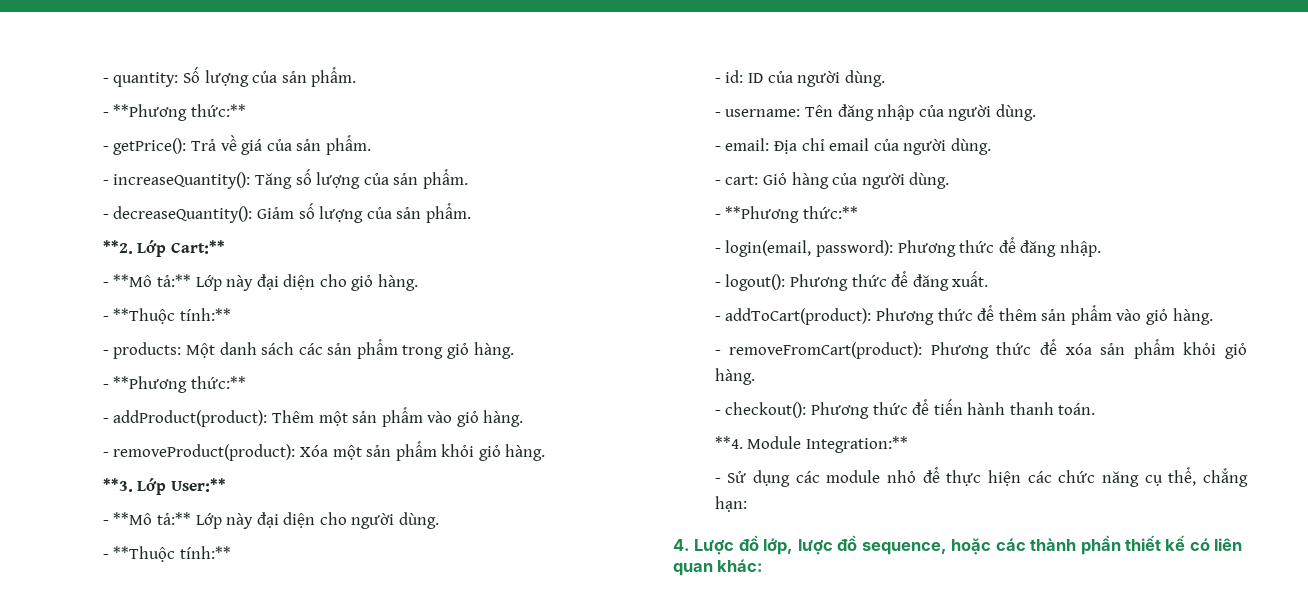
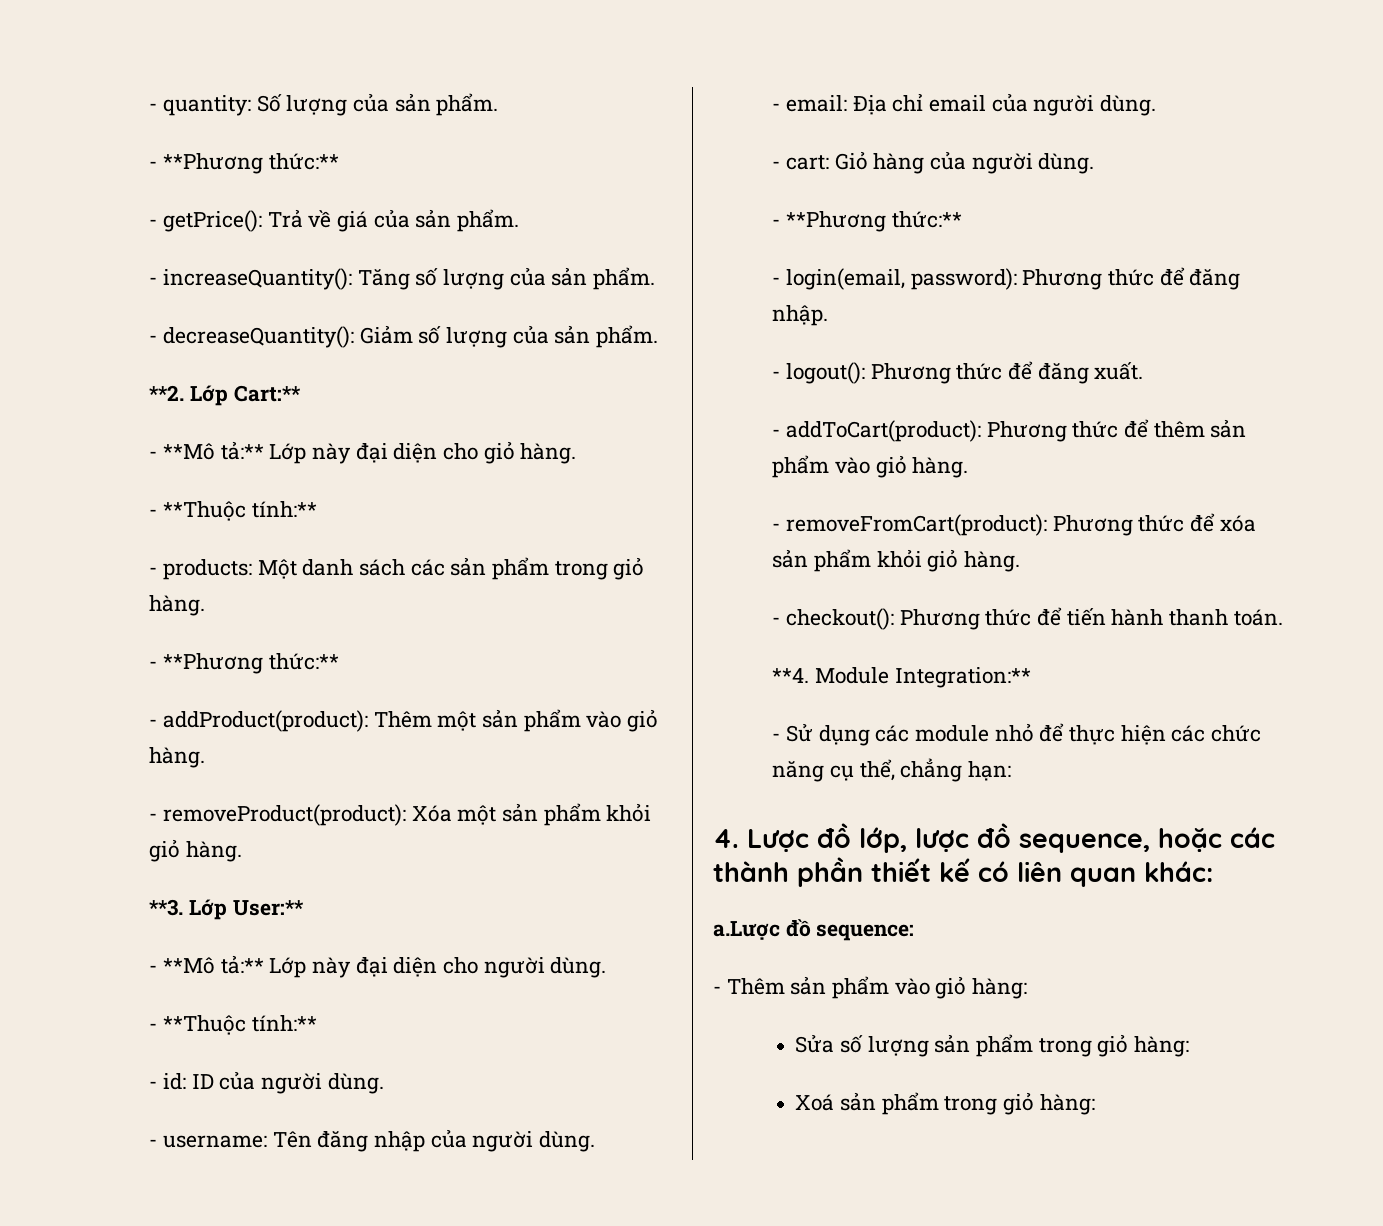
(764, 565) none -> [713,919,915,941] [713,976,1028,999] [795,1034,1190,1057] [795,1092,1095,1115] // a.Lược đồ sequence: // - Thêm sản phẩm vào giỏ hàng: // Sửa số lượng sản phẩm trong giỏ hàng: // Xoá sản phẩm trong giỏ hàng:

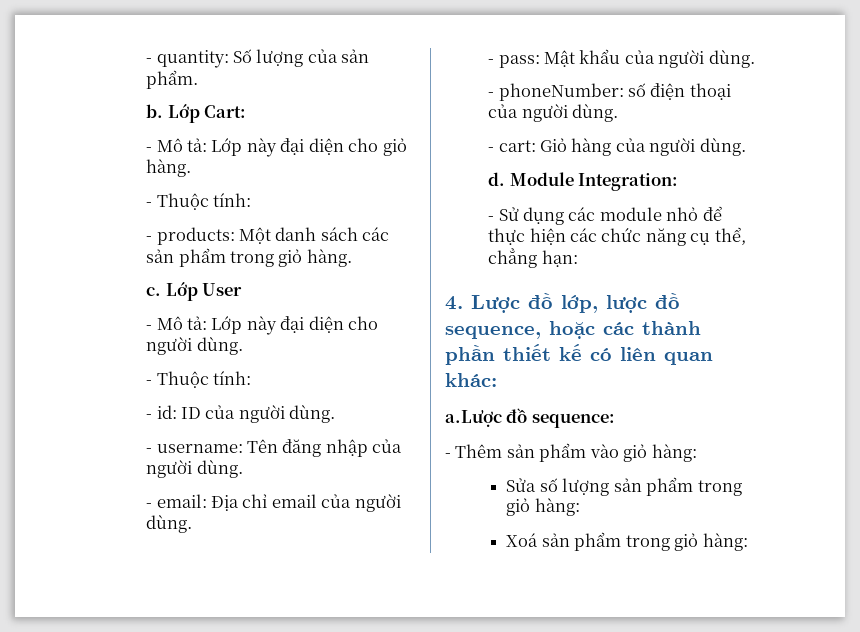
[149,153,339,174] [149,209,520,232] [149,267,656,290] [149,325,659,348] [149,385,301,406] [149,441,264,460] - **Phương thức:** // - getPrice(): Trả về giá của sản phẩm. // - increaseQuantity(): Tăng số lượng của sản phẩm. // - decreaseQuantity(): Giảm số lượng của sản phẩm. // **2. Lớp Cart:** // - **Mô tả:** -> [146,104,246,123] [146,138,207,152] b. Lớp Cart: // - Mô tả:
[163,501,317,521] **Thuộc tính:** -> [156,193,251,210] Thuộc tính:
[149,653,339,674] [149,709,659,732] [149,747,206,768] [149,803,652,826] [149,839,243,862] [149,899,304,920] [149,955,264,974] - **Phương thức:** // - addProduct(product): Thêm một sản phẩm vào giỏ hàng. // - removeProduct(product): Xóa một sản phẩm khỏi giỏ hàng. // **3. Lớp User:** // - **Mô tả:** -> [146,282,242,301] [146,316,207,330] c. Lớp User // - Mô tả:
[163,1015,317,1035] **Thuộc tính:** -> [156,371,251,388] Thuộc tính:
(1157, 105) none -> [488,49,755,68] [488,83,731,101] [488,104,618,122] // - pass: Mật khẩu của người dùng. // - phoneNumber: số điện thoại của người dùng.
[772,211,962,232] [772,267,1241,290] [772,305,829,326] [772,361,1144,384] [772,419,1247,442] [772,455,969,478] [772,513,1256,536] [772,549,1021,572] [772,607,1283,630] [772,667,1031,688] - **Phương thức:** // - login(email, password): Phương thức để đăng nhập. // - logout(): Phương thức để đăng xuất. // - addToCart(product): Phương thức để thêm sản phẩm vào giỏ hàng. // - removeFromCart(product): Phương thức để xóa sản phẩm khỏi giỏ hàng. // - checkout(): Phương thức để tiến hành thanh toán. // **4. Module Integration:** -> [488,172,678,191] d. Module Integration:

